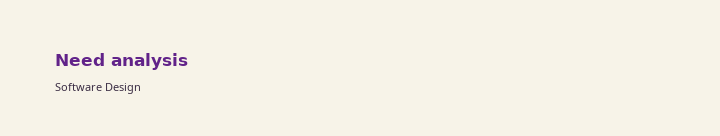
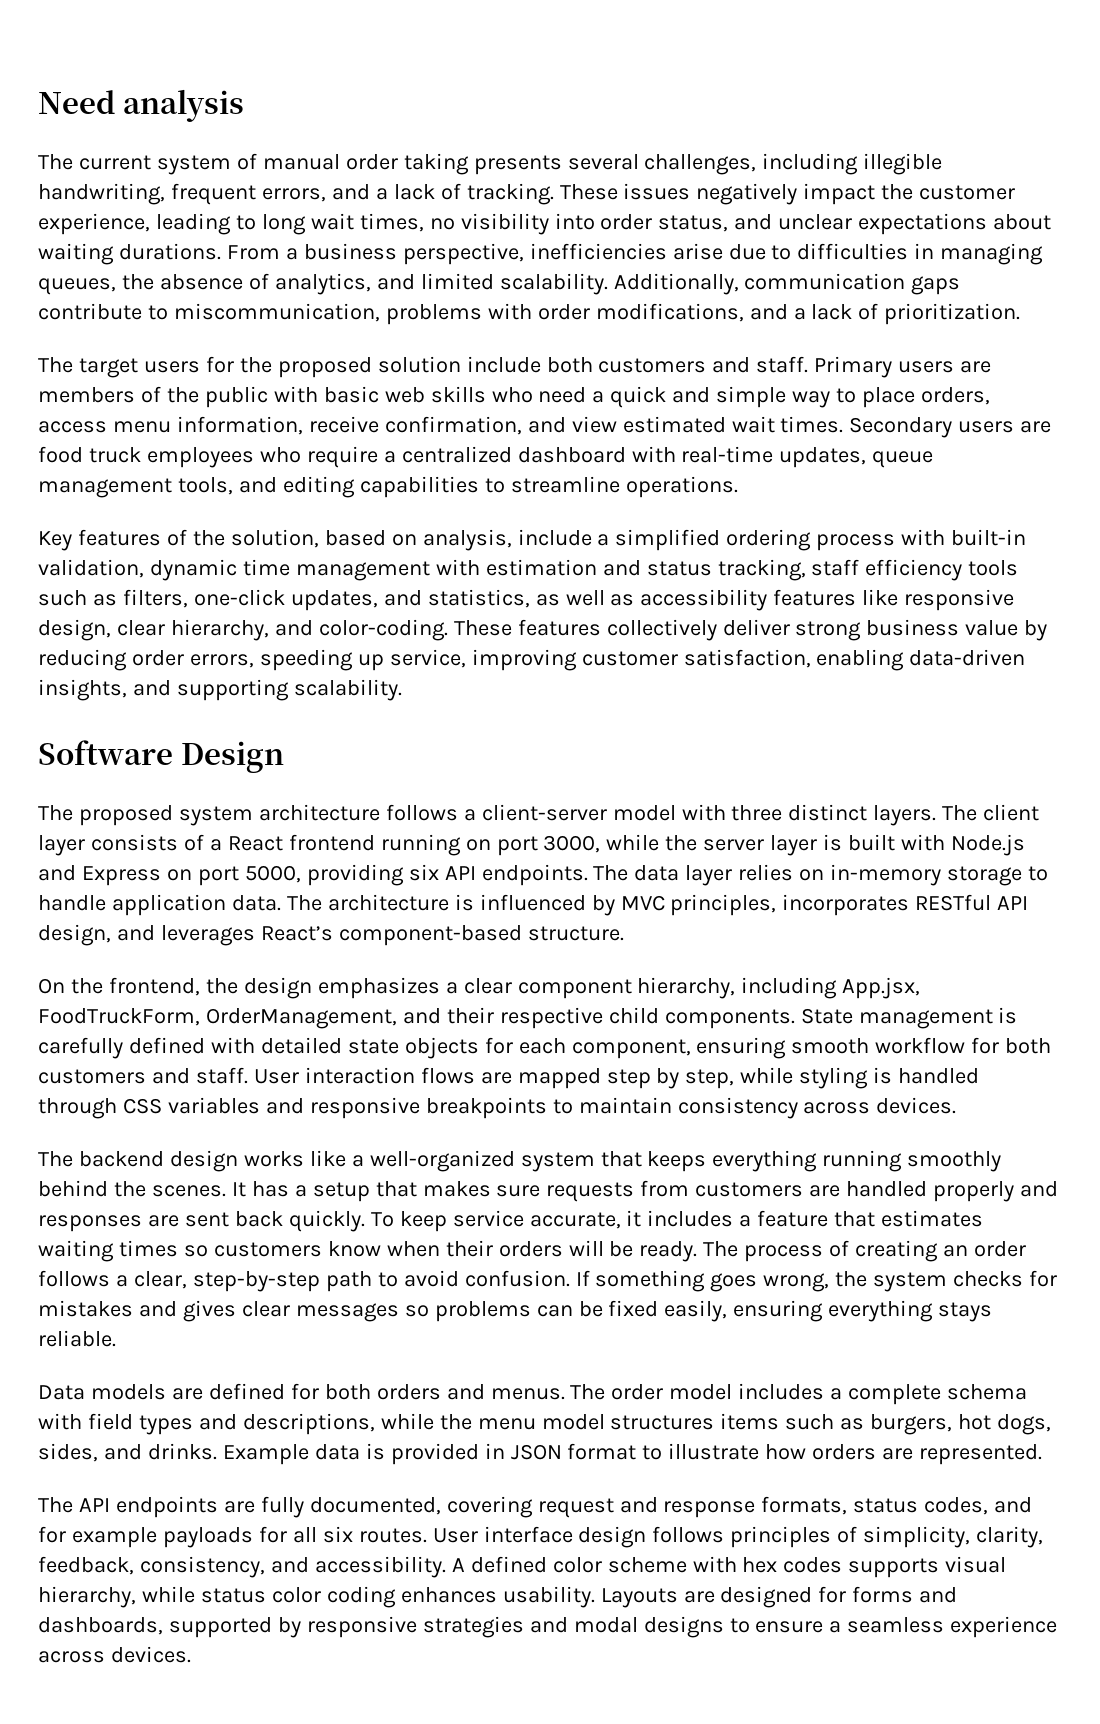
[55,83,141,94] Software Design -> [38,153,943,175] [38,183,1016,205] [38,213,1052,235] [38,243,1044,265] [38,273,961,295] [38,303,1021,325] [38,356,992,378] [38,386,990,408] [38,416,1052,438] [38,446,934,468] [38,476,738,498] [38,529,1027,551] [38,559,1019,581] [38,589,1015,611] [38,619,1048,641] [38,649,1026,671] [38,679,402,701] [38,740,284,773] [38,804,1040,826] [38,834,1025,856] [38,864,1049,886] [38,894,1029,916] [38,924,624,946] [38,977,921,999] [38,1007,1018,1029] [38,1037,1052,1059] [38,1067,980,1089] [38,1097,957,1119] [38,1150,1002,1172] [38,1180,1059,1202] [38,1210,984,1232] [38,1240,1027,1262] [38,1270,1058,1292] [38,1300,993,1322] [38,1330,116,1347] [38,1383,1028,1405] [38,1413,1052,1435] [38,1443,1043,1465] [38,1496,1033,1518] [38,1526,1044,1548] [38,1556,1007,1578] [38,1586,958,1608] [38,1616,1058,1638] [38,1646,191,1663] The current system of manual order taking presents several challenges, including illegible handwriting, frequent errors, and a lack of tracking. These issues negatively impact the customer experience, leading to long wait times, no visibility into order status, and unclear expectations about waiting durations. From a business perspective, inefficiencies arise due to difficulties in managing queues, the absence of analytics, and limited scalability. Additionally, communication gaps contribute to miscommunication, problems with order modifications, and a lack of prioritization. // The target users for the proposed solution include both customers and staff. Primary users are members of the public with basic web skills who need a quick and simple way to place orders, access menu information, receive confirmation, and view estimated wait times. Secondary users are food truck employees who require a centralized dashboard with real-time updates, queue management tools, and editing capabilities to streamline operations. // Key features of the solution, based on analysis, include a simplified ordering process with built-in validation, dynamic time management with estimation and status tracking, staff efficiency tools such as filters, one-click updates, and statistics, as well as accessibility features like responsive design, clear hierarchy, and color-coding. These features collectively deliver strong business value by reducing order errors, speeding up service, improving customer satisfaction, enabling data-driven insights, and supporting scalability. // Software Design // The proposed system architecture follows a client-server model with three distinct layers. The client layer consists of a React frontend running on port 3000, while the server layer is built with Node.js and Express on port 5000, providing six API endpoints. The data layer relies on in-memory storage to handle application data. The architecture is influenced by MVC principles, incorporates RESTful API design, and leverages React’s component-based structure. // On the frontend, the design emphasizes a clear component hierarchy, including App.jsx, FoodTruckForm, OrderManagement, and their respective child components. State management is carefully defined with detailed state objects for each component, ensuring smooth workflow for both customers and staff. User interaction flows are mapped step by step, while styling is handled through CSS variables and responsive breakpoints to maintain consistency across devices. // The backend design works like a well-organized system that keeps everything running smoothly behind the scenes. It has a setup that makes sure requests from customers are handled properly and responses are sent back quickly. To keep service accurate, it includes a feature that estimates waiting times so customers know when their orders will be ready. The process of creating an order follows a clear, step-by-step path to avoid confusion. If something goes wrong, the system checks for mistakes and gives clear messages so problems can be fixed easily, ensuring everything stays reliable. // Data models are defined for both orders and menus. The order model includes a complete schema with field types and descriptions, while the menu model structures items such as burgers, hot dogs, sides, and drinks. Example data is provided in JSON format to illustrate how orders are represented. // The API endpoints are fully documented, covering request and response formats, status codes, and for example payloads for all six routes. User interface design follows principles of simplicity, clarity, feedback, consistency, and accessibility. A defined color scheme with hex codes supports visual hierarchy, while status color coding enhances usability. Layouts are designed for forms and dashboards, supported by responsive strategies and modal designs to ensure a seamless experience across devices.

